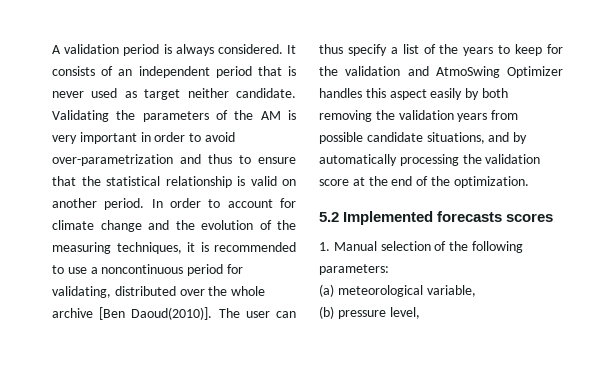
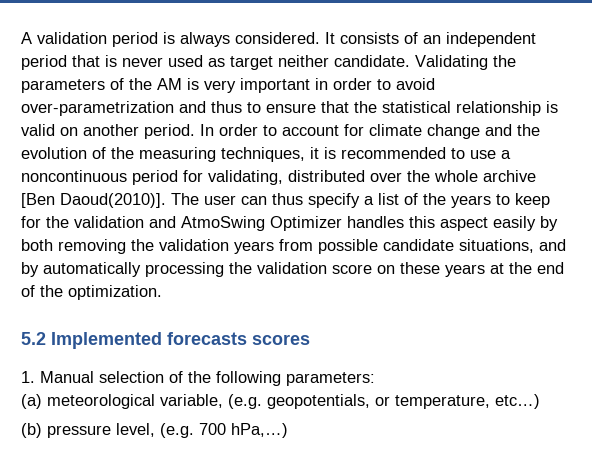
(349, 182) none -> [377,262,485,277] on these years
(476, 291) none -> [228,394,540,409] (e.g. geopotentials, or temperature, etc…)
(420, 313) none -> [160,423,288,438] (e.g. 700 hPa,…)

